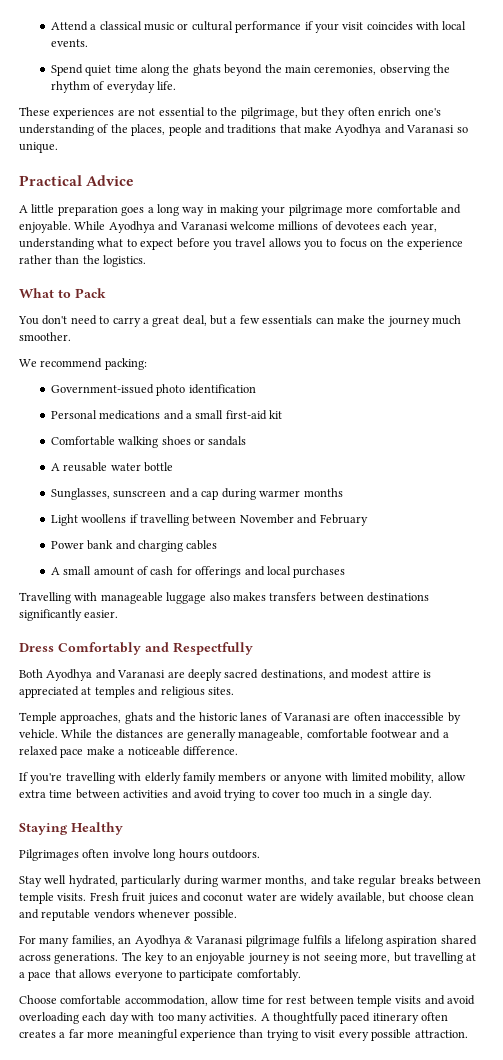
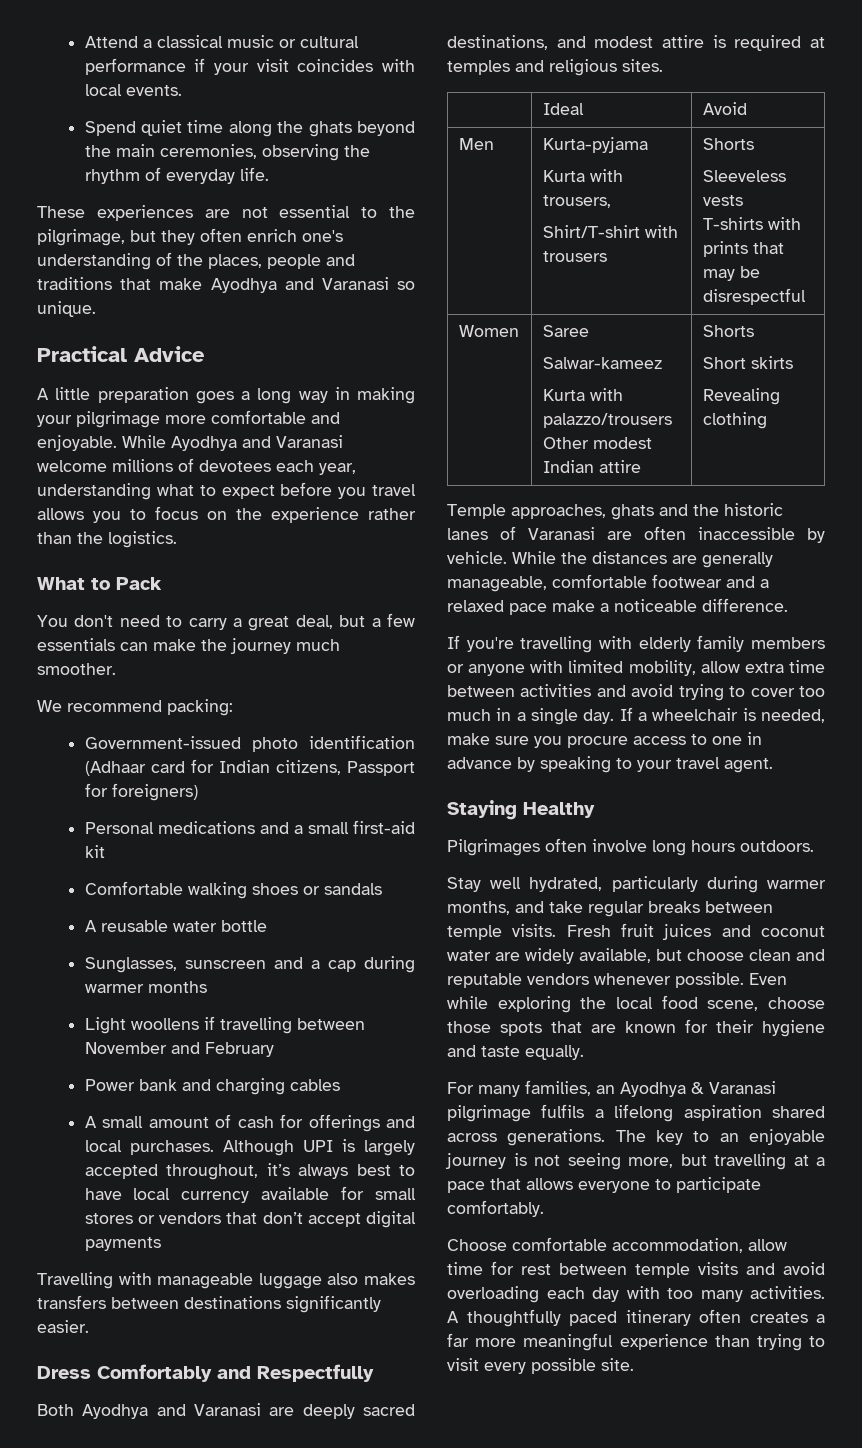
(256, 389) none -> [84,759,415,776] [84,783,198,801] (Adhaar card for Indian citizens, Passport for foreigners)
[293,566,346,578] purchases -> [129,1139,415,1156] [84,1163,415,1180] [84,1186,416,1203] [84,1211,416,1228] [84,1237,161,1251] purchases. Although UPI is largely accepted throughout, it’s always best to have local currency available for small stores or vendors that don’t accept digital payments
[19,686,79,698] appreciated -> [734,35,802,51] required
(234, 691) none -> [542,103,584,115] [702,102,747,115] [458,138,494,150] [542,137,648,153] [542,169,623,182] [542,195,611,208] [542,225,678,238] [542,251,607,262] [702,138,754,150] [702,170,786,182] [702,195,743,206] [702,217,801,230] [702,241,784,257] [702,266,760,281] [702,288,806,305] [458,325,519,337] [542,325,589,337] [542,357,662,369] [542,388,623,401] [542,413,672,428] [542,437,652,449] [542,460,641,473] [702,325,754,337] [702,356,793,369] [702,388,780,405] [702,412,767,429] // | Ideal | Avoid // Men | Kurta-pyjama // Kurta with trousers, // Shirt/T-shirt with trousers | Shorts // Sleeveless vests // T-shirts with prints that may be disrespectful // Women | Saree // Salwar-kameez // Kurta with palazzo/trousers Other modest Indian attire | Shorts // Short skirts // Revealing clothing
(433, 795) none -> [619,707,825,723] [447,732,762,748] [447,756,773,773] If a wheelchair is needed, make sure you procure access to one in advance by speaking to your travel agent.
(237, 915) none -> [749,973,787,985] [447,995,825,1013] [447,1019,825,1037] [447,1045,584,1060] Even while exploring the local food scene, choose those spots that are known for their hygiene and taste equally.
[414,1030,468,1038] attraction. -> [601,1358,634,1371] site.

